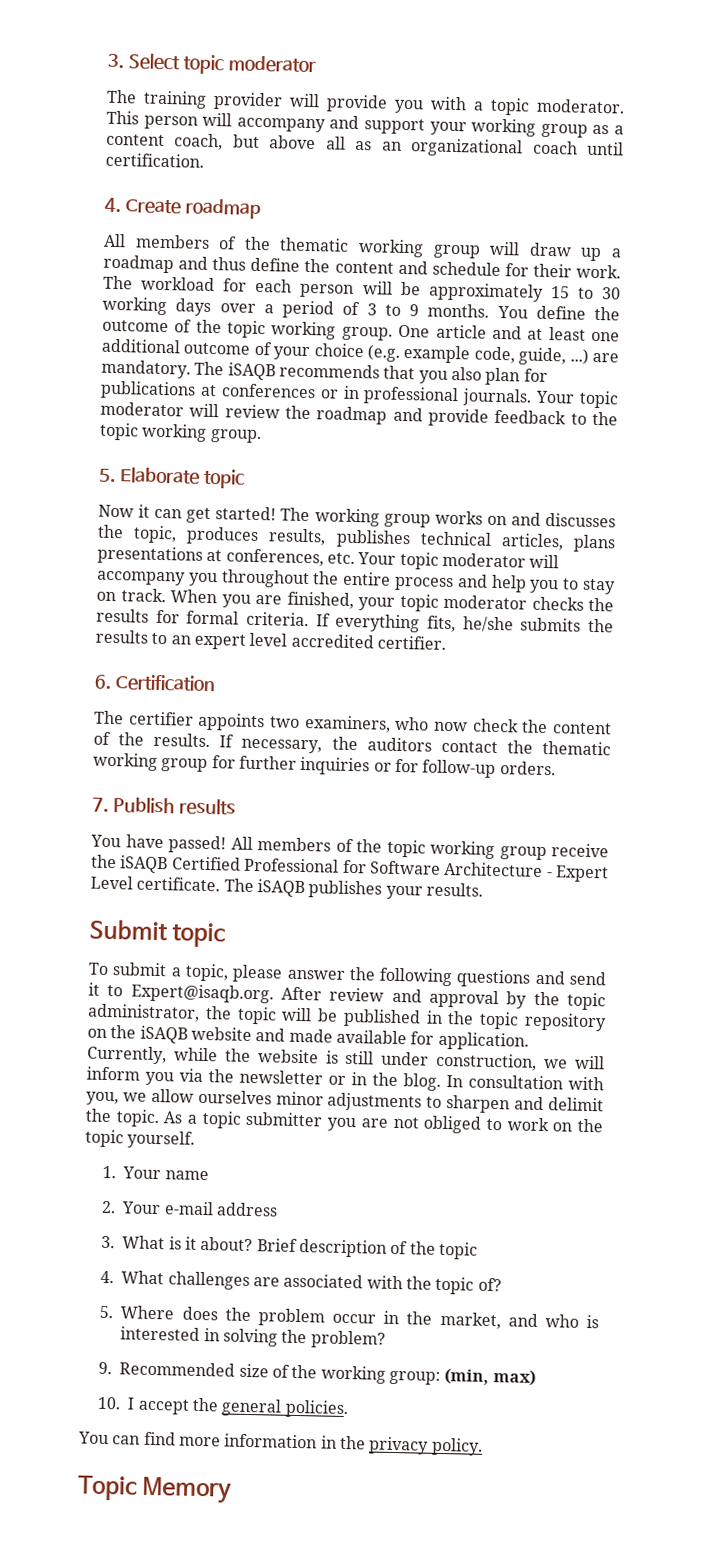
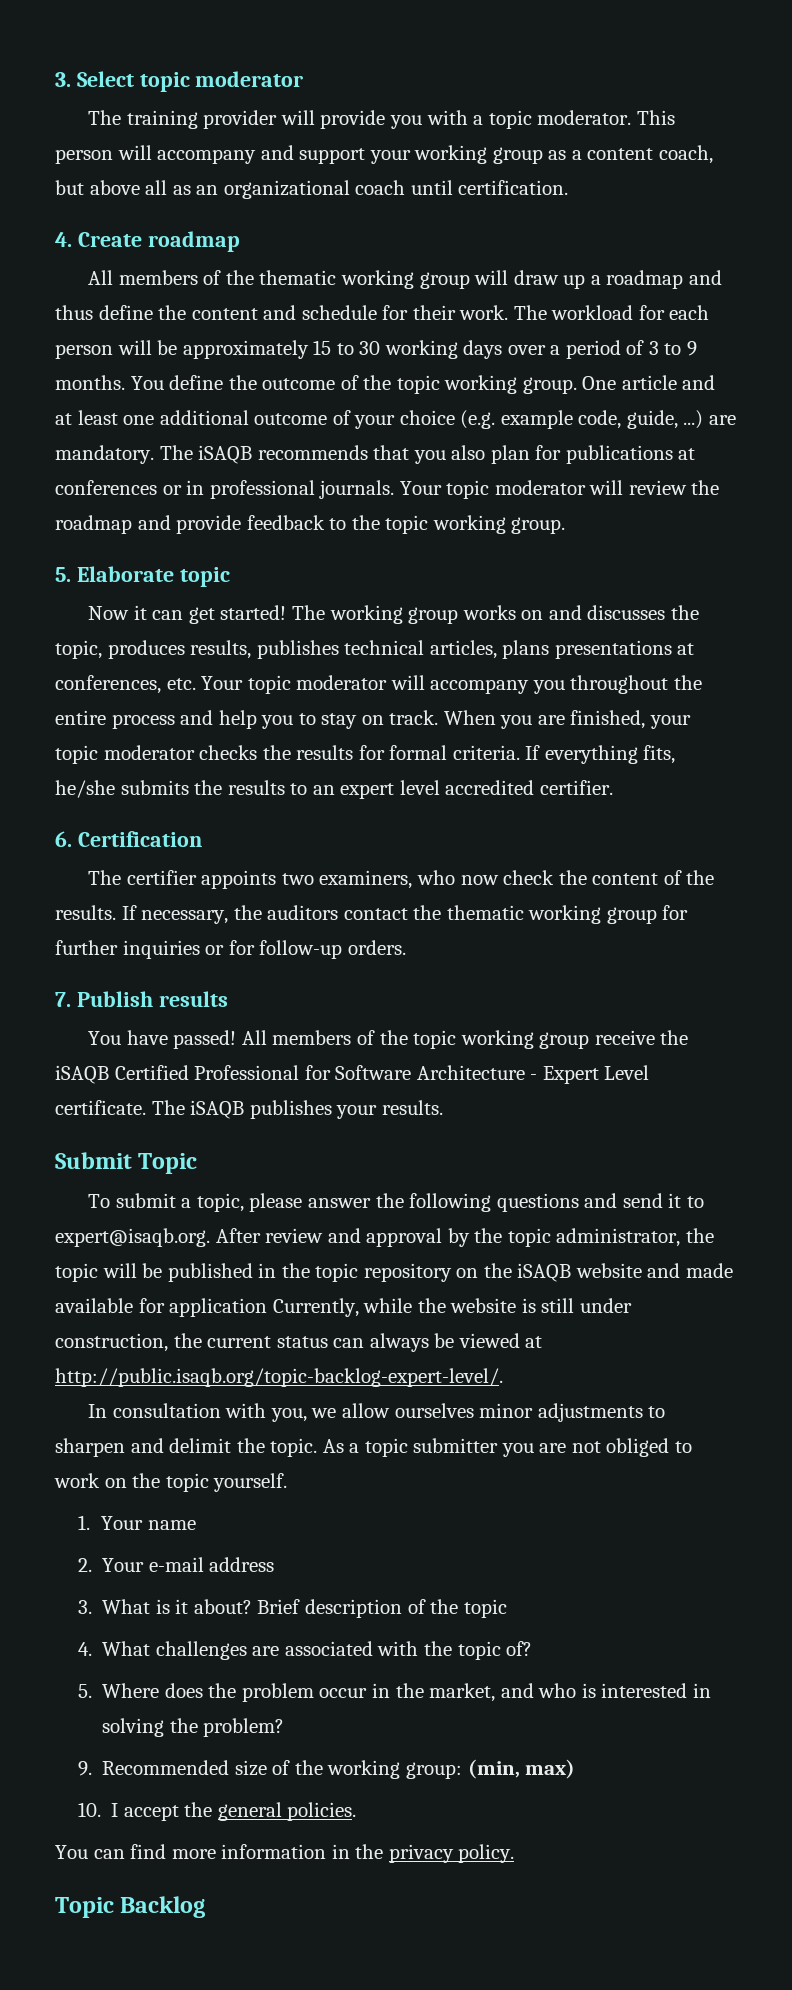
[172,922,227,948] topic -> [138,1153,198,1174] Topic
[130,983,274,1004] Expert@isaqb.org. -> [55,1228,210,1247] expert@isaqb.org.
[437,1031,529,1051] application. -> [169,1298,268,1317] application
[544,1055,606,1070] [86,1066,441,1091] we will inform you via the newsletter or in the blog. -> [173,1333,543,1352] [55,1368,503,1387] the current status can always be viewed at http://public.isaqb.org/topic-backlog-expert-level/. //
[141,1476,233,1504] Memory -> [120,1896,206,1918] Backlog

